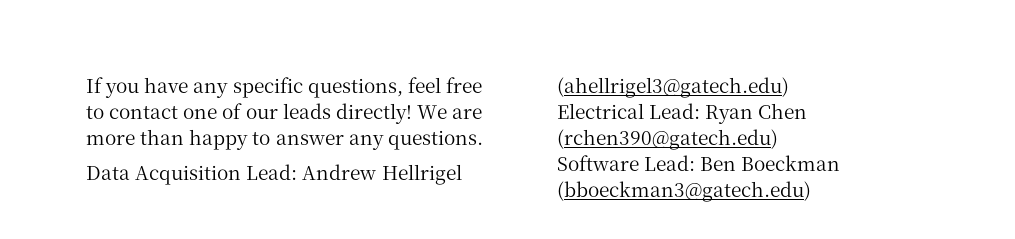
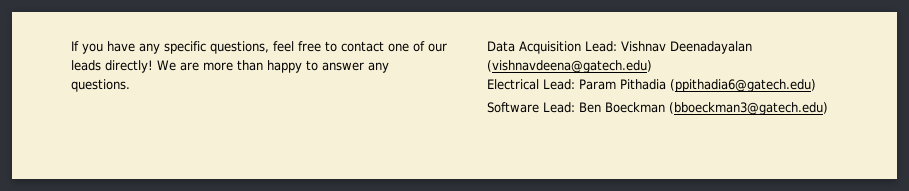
[302,164,462,185] [557,77,789,98] Andrew Hellrigel (ahellrigel3@gatech.edu) -> [621,41,752,54] [487,60,652,73] Vishnav Deenadayalan (vishnavdeena@gatech.edu)
[705,103,808,124] [557,129,778,150] Ryan Chen (rchen390@gatech.edu) -> [579,79,816,92] Param Pithadia (ppithadia6@gatech.edu)

